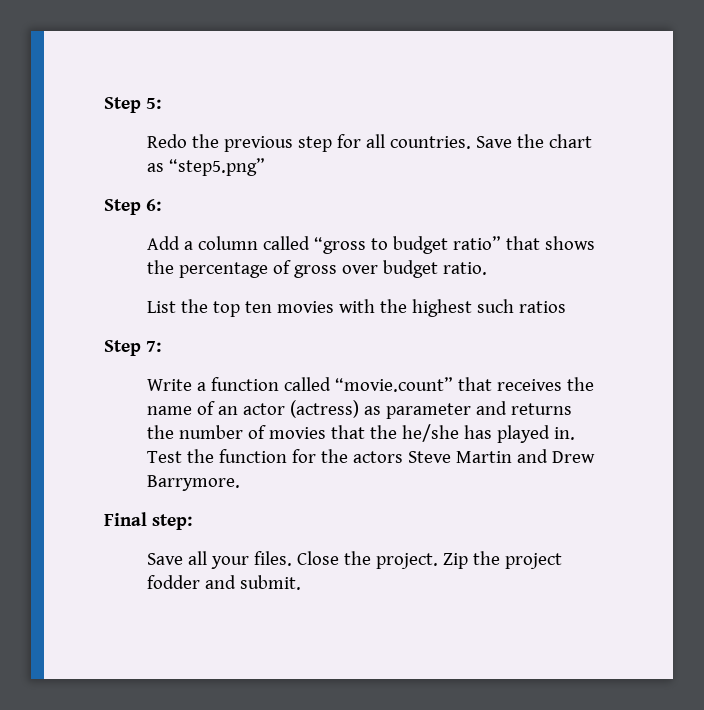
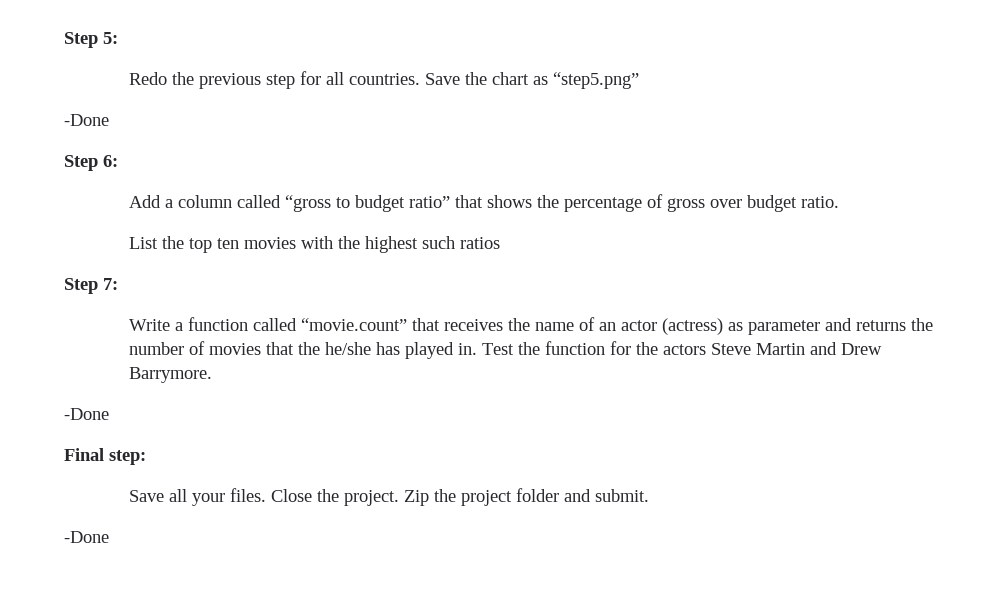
(266, 167) none -> [64,114,109,126] // -Done
(241, 483) none -> [64,408,109,420] // -Done
[147,575,201,589] fodder -> [515,488,559,502] folder
(302, 582) none -> [64,531,109,543] // -Done

